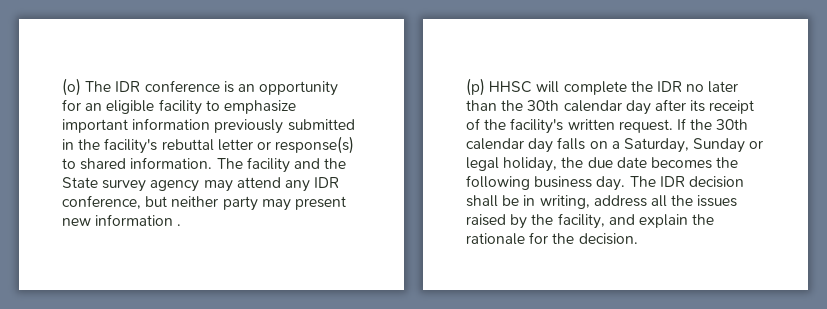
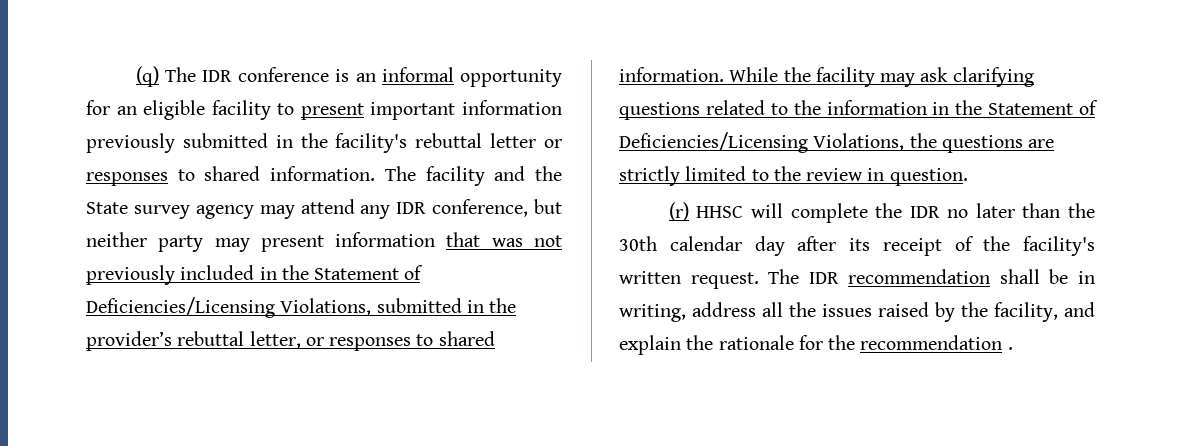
[62,78,81,96] (o) -> [135,66,159,87] (q)
(255, 88) none -> [381,67,454,82] informal
[223,100,296,114] emphasize -> [300,103,364,120] present
[275,136,355,154] response(s) -> [86,172,168,186] responses
[62,214,182,226] [466,78,485,96] new information . // (p) -> [335,232,562,247] [86,265,424,285] [86,297,517,318] [86,331,495,351] [619,67,1034,87] [619,100,1098,120] [619,132,1055,153] [619,166,968,186] [668,202,689,221] information that was not previously included in the Statement of Deficiencies/Licensing Violations, submitted in the provider’s rebuttal letter, or responses to shared information. While the facility may ask clarifying questions related to the information in the Statement of Deficiencies/Licensing Violations, the questions are strictly limited to the review in question. // (r)
[676,118,749,130] [466,137,764,153] [466,157,739,172] [466,175,744,191] If the 30th calendar day falls on a Saturday, Sunday or legal holiday, the due date becomes the following business day. The IDR decision -> [768,269,991,284] The IDR recommendation
[578,233,638,245] decision. -> [860,335,1013,350] recommendation .

